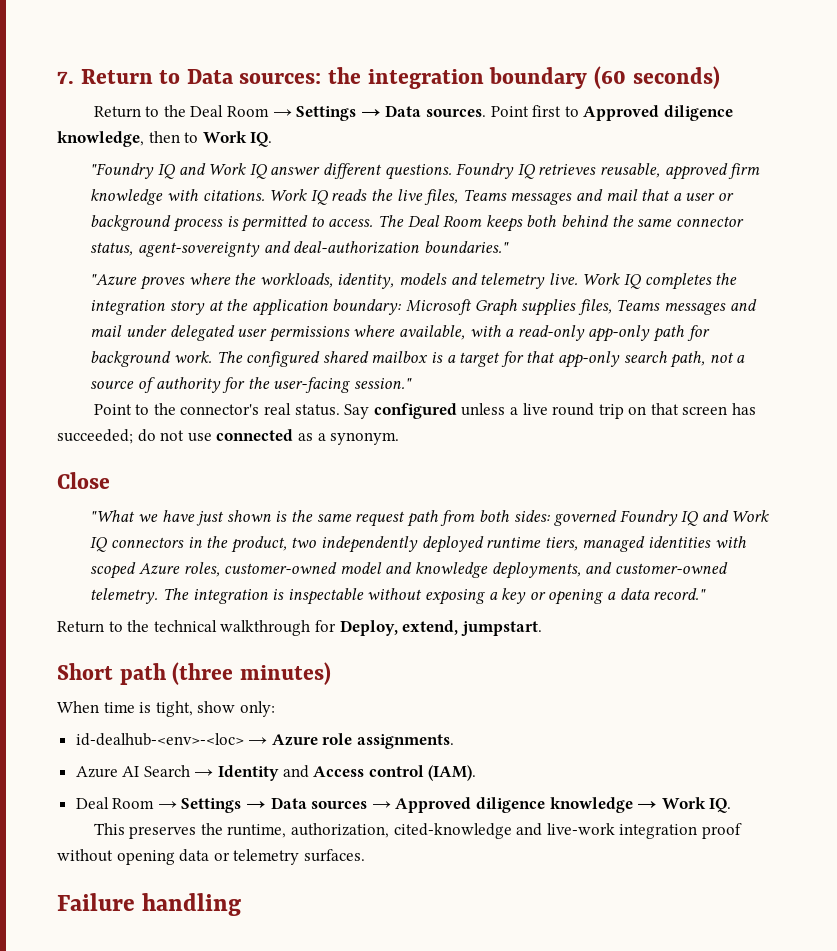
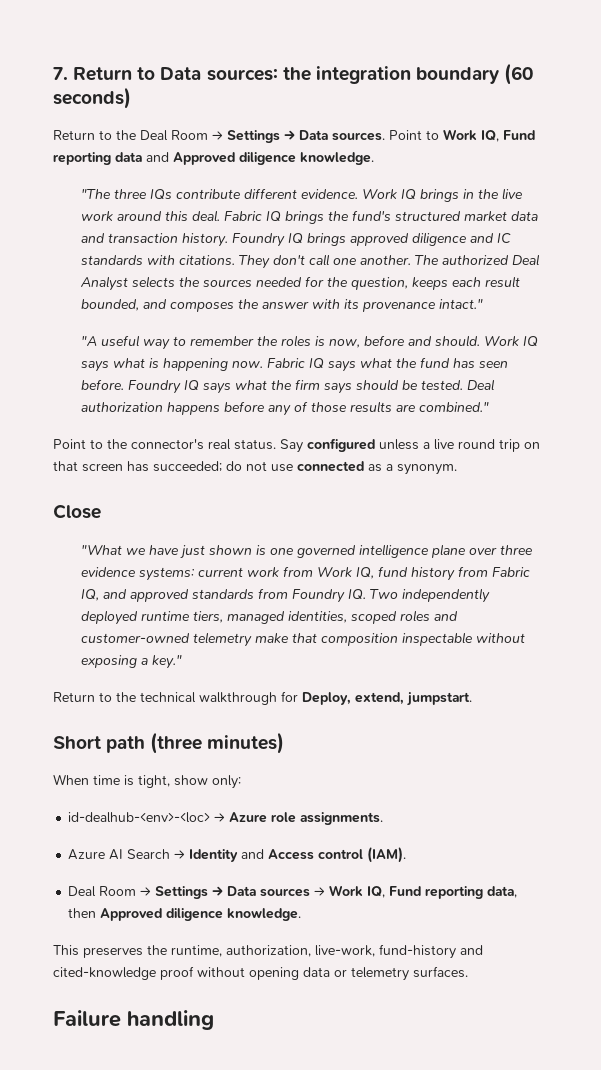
[532,105,733,121] [57,131,273,147] [90,163,761,180] [90,189,734,205] [90,215,744,232] [90,241,509,257] [90,273,738,290] [90,299,757,316] [90,325,710,342] [90,351,746,368] [90,377,412,393] first to Approved diligence knowledge, then to Work IQ. // "Foundry IQ and Work IQ answer different questions. Foundry IQ retrieves reusable, approved firm knowledge with citations. Work IQ reads the live files, Teams messages and mail that a user or background process is permitted to access. The Deal Room keeps both behind the same connector status, agent-sovereignty and deal-authorization boundaries." // "Azure proves where the workloads, identity, models and telemetry live. Work IQ completes the integration story at the application boundary: Microsoft Graph supplies files, Teams messages and mail under delegated user permissions where available, with a read-only app-only path for background work. The configured shared mailbox is a target for that app-only search path, not a source of authority for the user-facing session." -> [426,129,535,142] [53,152,374,165] [80,188,523,202] [80,210,538,224] [80,232,511,247] [80,254,540,269] [79,276,520,291] [80,299,483,312] [80,335,538,350] [80,357,508,372] [80,379,495,394] [80,401,489,416] to Work IQ, Fund reporting data and Approved diligence knowledge. // "The three IQs contribute different evidence. Work IQ brings in the live work around this deal. Fabric IQ brings the fund's structured market data and transaction history. Foundry IQ brings approved diligence and IC standards with citations. They don't call one another. The authorized Deal Analyst selects the sources needed for the question, keeps each result bounded, and composes the answer with its provenance intact." // "A useful way to remember the roles is now, before and should. Work IQ says what is happening now. Fabric IQ says what the fund has seen before. Foundry IQ says what the firm says should be tested. Deal authorization happens before any of those results are combined."
[290,510,770,527] [90,536,317,553] the same request path from both sides: governed Foundry IQ and Work IQ connectors in the product, two -> [269,544,533,558] [80,566,530,581] [80,588,398,603] one governed intelligence plane over three evidence systems: current work from Work IQ, fund history from Fabric IQ, and approved standards from Foundry IQ. Two
[647,536,746,548] [90,562,728,579] [90,588,707,605] identities with scoped Azure roles, customer-owned model and knowledge deployments, and customer-owned telemetry. The integration is inspectable without exposing a key or opening a data record." -> [287,610,458,624] [80,632,525,647] [80,655,182,669] identities, scoped roles and customer-owned telemetry make that composition inspectable without exposing a key."
[395,797,732,813] Approved diligence knowledge → Work IQ. -> [329,885,518,899] [68,908,302,921] Work IQ, Fund reporting data, then Approved diligence knowledge.
[393,823,698,839] cited-knowledge and live-work integration -> [315,944,483,959] [53,967,156,980] live-work, fund-history and cited-knowledge

